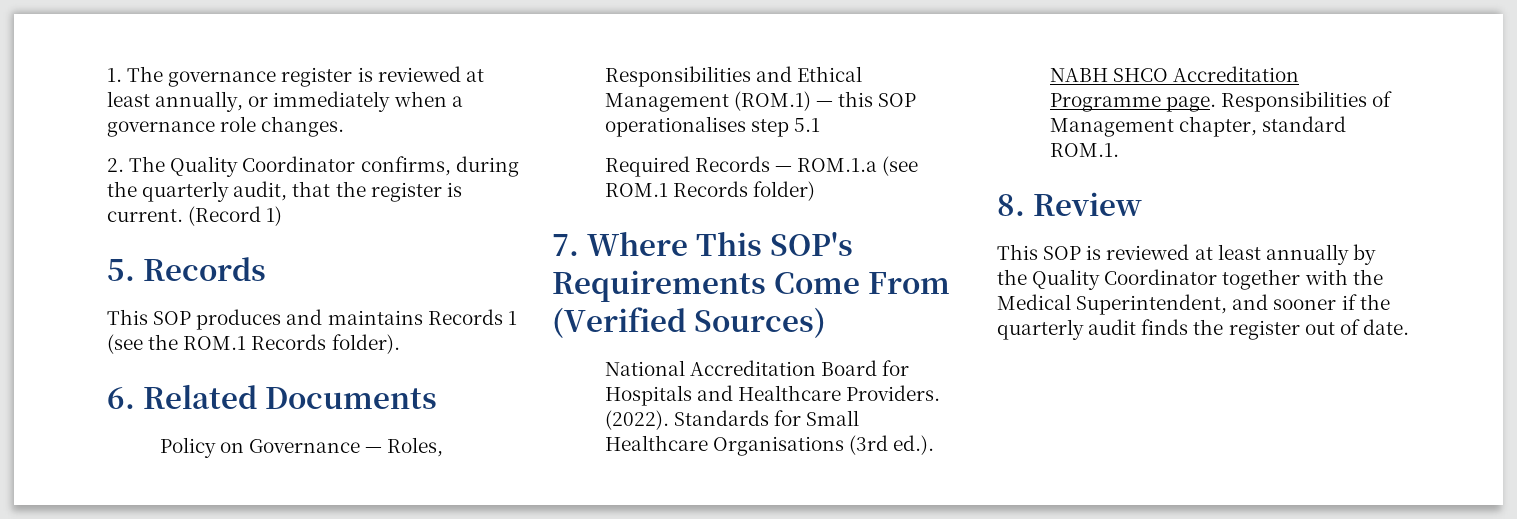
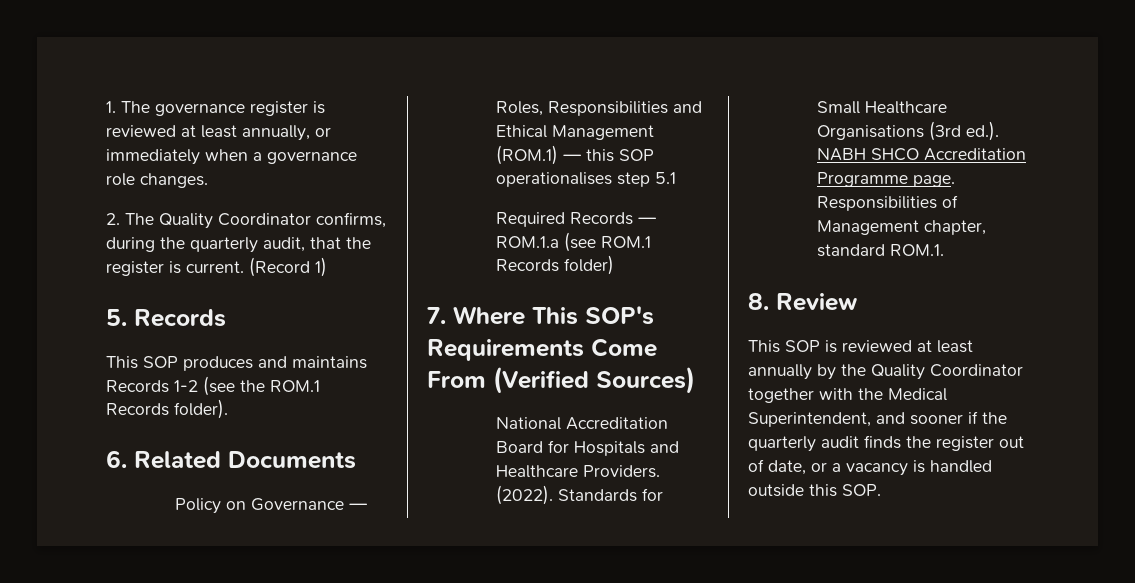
[507,311,517,325] 1 -> [174,380,198,392] 1-2
[1362,319,1409,335] date. -> [768,460,992,476] [748,484,881,497] date, or a vacancy is handled outside this SOP.

